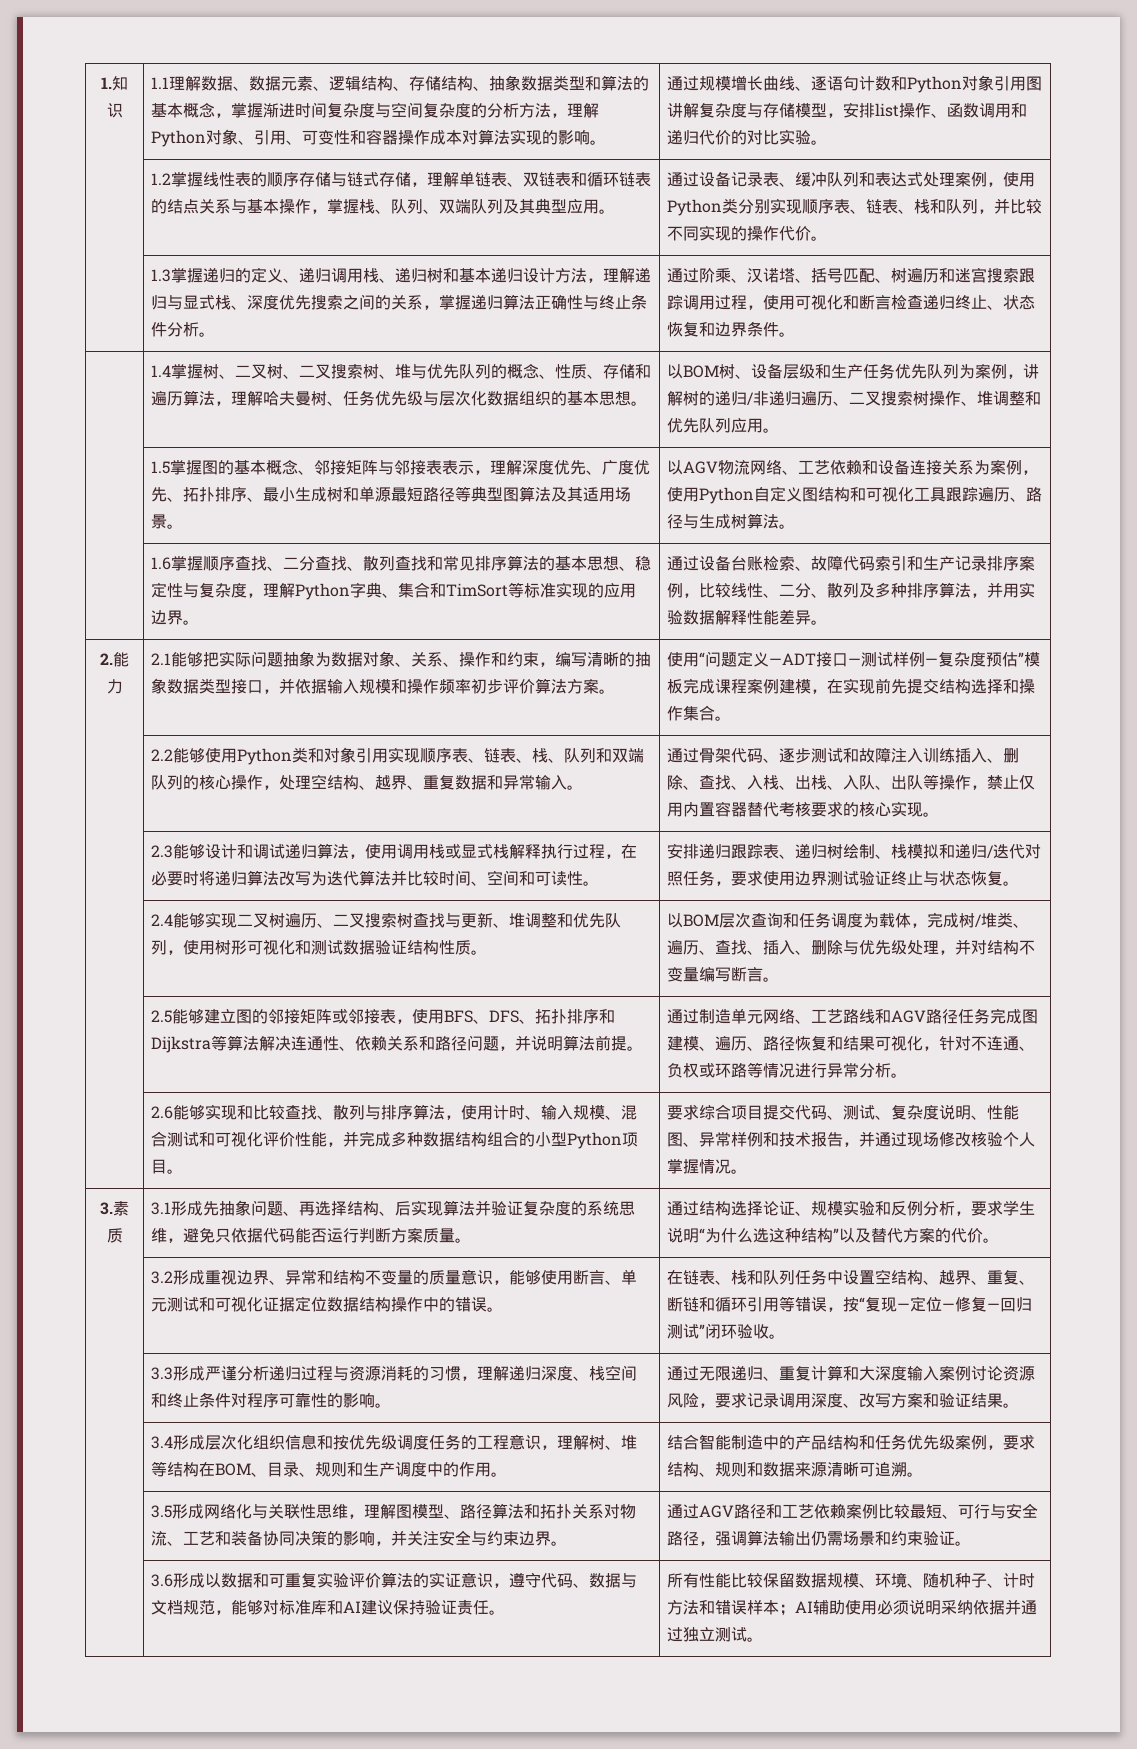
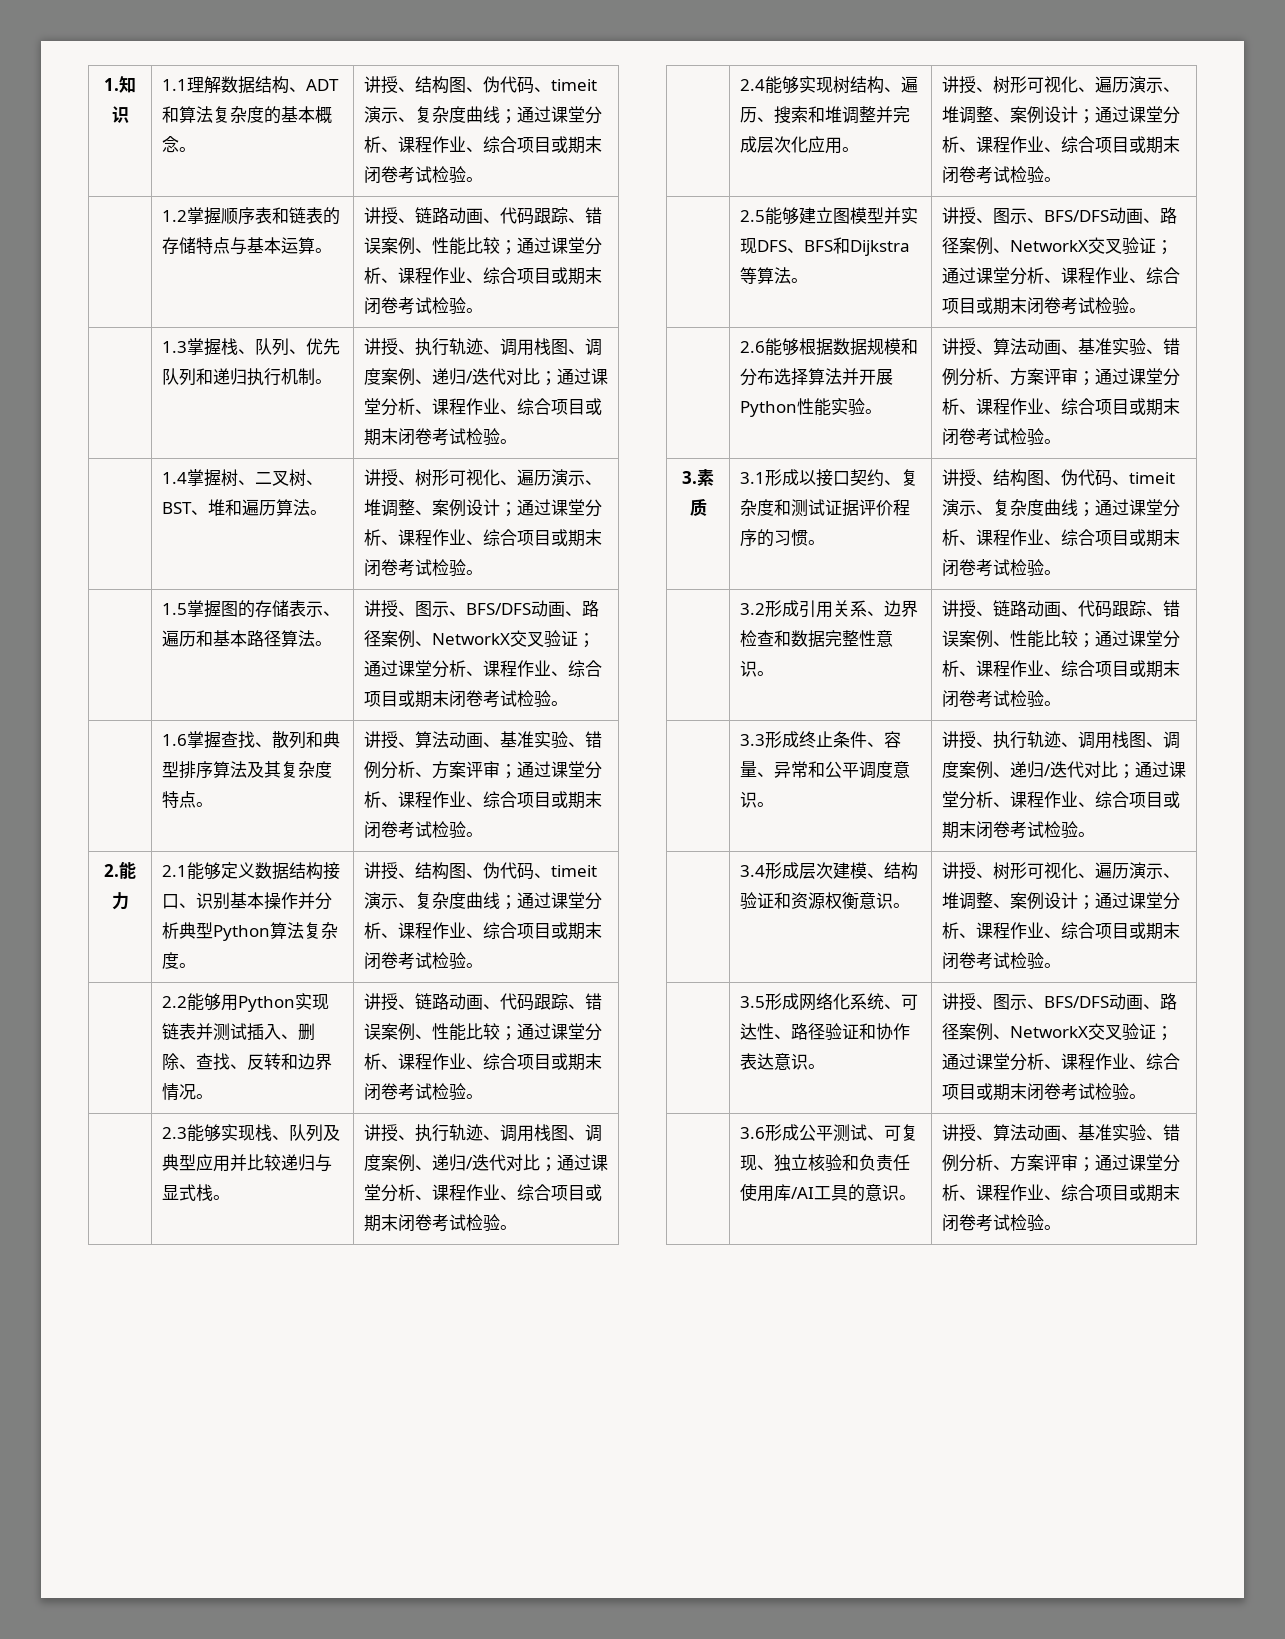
[233,75,650,91] [151,102,600,118] [151,129,607,147] [667,75,1043,93] [667,102,1028,118] [667,129,828,145] [151,171,652,187] [151,198,616,214] [667,171,1036,187] [667,198,1043,216] [667,225,828,241] [151,267,652,283] [151,294,648,310] [151,322,216,337] [667,267,1036,283] [667,294,1036,310] [667,321,780,337] 、数据元素、逻辑结构、存储结构、抽象数据类型和算法的基本概念，掌握渐进时间复杂度与空间复杂度的分析方法，理解Python对象、引用、可变性和容器操作成本对算法实现的影响。 | 通过规模增长曲线、逐语句计数和Python对象引用图讲解复杂度与存储模型，安排list操作、函数调用和递归代价的对比实验。 // | 1.2掌握线性表的顺序存储与链式存储，理解单链表、双链表和循环链表的结点关系与基本操作，掌握栈、队列、双端队列及其典型应用。 | 通过设备记录表、缓冲队列和表达式处理案例，使用Python类分别实现顺序表、链表、栈和队列，并比较不同实现的操作代价。 // | 1.3掌握递归的定义、递归调用栈、递归树和基本递归设计方法，理解递归与显式栈、深度优先搜索之间的关系，掌握递归算法正确性与终止条件分析。 | 通过阶乘、汉诺塔、括号匹配、树遍历和迷宫搜索跟踪调用过程，使用可视化和断言检查递归终止、状态恢复和边界条件 -> [254,76,339,94] [161,106,332,124] [161,136,196,153] [363,76,597,94] [363,106,602,124] [363,136,602,154] [363,166,483,184] [161,207,340,225] [161,237,332,255] [363,207,602,225] [363,237,602,255] [363,267,602,285] [363,297,483,315] [161,338,340,356] [161,368,332,386] [363,338,602,356] [363,368,608,386] [363,398,602,416] [363,428,500,446] 结构、ADT和算法复杂度的基本概念。 | 讲授、结构图、伪代码、timeit演示、复杂度曲线；通过课堂分析、课程作业、综合项目或期末闭卷考试检验。 // | 1.2掌握顺序表和链表的存储特点与基本运算。 | 讲授、链路动画、代码跟踪、错误案例、性能比较；通过课堂分析、课程作业、综合项目或期末闭卷考试检验。 // | 1.3掌握栈、队列、优先队列和递归执行机制。 | 讲授、执行轨迹、调用栈图、调度案例、递归/迭代对比；通过课堂分析、课程作业、综合项目或期末闭卷考试检验
[299,363,652,379] [151,390,648,406] [667,363,1040,379] [667,391,1042,406] [667,418,780,433] [151,459,651,475] [151,486,632,502] [151,514,184,529] [667,459,1039,475] [667,486,1043,504] [667,513,796,529] [151,555,652,571] [151,582,637,600] [151,610,200,625] [667,555,1036,571] [667,582,1036,598] [667,609,812,625] 二叉搜索树、堆与优先队列的概念、性质、存储和遍历算法，理解哈夫曼树、任务优先级与层次化数据组织的基本思想。 | 以BOM树、设备层级和生产任务优先队列为案例，讲解树的递归/非递归遍历、二叉搜索树操作、堆调整和优先队列应用。 // | 1.5掌握图的基本概念、邻接矩阵与邻接表表示，理解深度优先、广度优先、拓扑排序、最小生成树和单源最短路径等典型图算法及其适用场景。 | 以AGV物流网络、工艺依赖和设备连接关系为案例，使用Python自定义图结构和可视化工具跟踪遍历、路径与生成树算法。 // | 1.6掌握顺序查找、二分查找、散列查找和常见排序算法的基本思想、稳定性与复杂度，理解Python字典、集合和TimSort等标准实现的应用边界。 | 通过设备台账检索、故障代码索引和生产记录排序案例，比较线性、二分、散列及多种排序算法，并用实验数据解释性能差异 -> [161,499,327,516] [363,469,602,487] [363,499,602,517] [363,529,602,547] [363,559,483,577] [161,600,340,618] [161,630,332,647] [363,600,599,618] [363,630,595,648] [363,660,602,678] [363,690,568,708] [161,731,340,749] [161,761,332,779] [161,791,213,808] [363,731,602,749] [363,761,602,779] [363,791,602,809] [363,821,466,839] BST、堆和遍历算法。 | 讲授、树形可视化、遍历演示、堆调整、案例设计；通过课堂分析、课程作业、综合项目或期末闭卷考试检验。 // | 1.5掌握图的存储表示、遍历和基本路径算法。 | 讲授、图示、BFS/DFS动画、路径案例、NetworkX交叉验证；通过课堂分析、课程作业、综合项目或期末闭卷考试检验。 // | 1.6掌握查找、散列和典型排序算法及其复杂度特点。 | 讲授、算法动画、基准实验、错例分析、方案评审；通过课堂分析、课程作业、综合项目或期末闭卷考试检验
[203,651,652,667] [151,678,616,694] [667,651,1041,667] [667,678,1036,694] [667,705,732,721] [151,747,645,765] [151,774,584,790] [667,747,956,763] 把实际问题抽象为数据对象、关系、操作和约束，编写清晰的抽象数据类型接口，并依据输入规模和操作频率初步评价算法方案。 | 使用“问题定义—ADT接口—测试样例—复杂度预估”模板完成课程案例建模，在实现前先提交结构选择和操作集合。 // | 2.2能够使用Python类和对象引用实现顺序表、链表、栈、队列和双端队列的核心操作，处理空结构、越界、重复数据和异常输入。 | 通过骨架代码、逐步测试和故障注入训练 -> [220,862,340,880] [161,892,332,910] [161,922,338,941] [161,952,196,969] [363,862,597,880] [363,892,602,910] [363,922,602,940] [363,952,483,970] [161,993,329,1012] [161,1023,247,1041] 定义数据结构接口、识别基本操作并分析典型Python算法复杂度。 | 讲授、结构图、伪代码、timeit演示、复杂度曲线；通过课堂分析、课程作业、综合项目或期末闭卷考试检验。 // | 2.2能够用Python实现链表并测试
[747,774,1036,790] [667,801,940,817] [151,843,638,859] [151,870,600,886] [667,843,1042,859] [667,870,1020,886] [151,912,622,928] [151,939,488,955] [667,912,1030,928] [667,939,1036,955] [667,967,780,982] [151,1009,616,1024] [151,1035,644,1053] [667,1008,1039,1024] [667,1035,1036,1051] [667,1062,908,1078] [151,1104,638,1120] [151,1131,639,1149] [151,1159,184,1174] [667,1104,1020,1120] [667,1131,1036,1147] [667,1159,732,1174] 入栈、出栈、入队、出队等操作，禁止仅用内置容器替代考核要求的核心实现。 // | 2.3能够设计和调试递归算法，使用调用栈或显式栈解释执行过程，在必要时将递归算法改写为迭代算法并比较时间、空间和可读性。 | 安排递归跟踪表、递归树绘制、栈模拟和递归/迭代对照任务，要求使用边界测试验证终止与状态恢复。 // | 2.4能够实现二叉树遍历、二叉搜索树查找与更新、堆调整和优先队列，使用树形可视化和测试数据验证结构性质。 | 以BOM层次查询和任务调度为载体，完成树/堆类、遍历、查找、插入、删除与优先级处理，并对结构不变量编写断言。 // | 2.5能够建立图的邻接矩阵或邻接表，使用BFS、DFS、拓扑排序和Dijkstra等算法解决连通性、依赖关系和路径问题，并说明算法前提。 | 通过制造单元网络、工艺路线和AGV路径任务完成图建模、遍历、路径恢复和结果可视化，针对不连通、负权或环路等情况进行异常分析。 // | 2.6能够实现和比较查找、散列与排序算法，使用计时、输入规模、混合测试和可视化评价性能，并完成多种数据结构组合的小型Python项目。 | 要求综合项目提交代码、测试、复杂度说明、性能图、异常样例和技术报告，并通过现场修改核验个人掌握情况 -> [246,1053,332,1070] [161,1083,213,1101] [363,993,602,1011] [363,1023,602,1041] [363,1053,602,1071] [363,1083,483,1101] [161,1124,340,1142] [161,1154,332,1172] [161,1184,230,1201] [363,1124,602,1142] [363,1154,608,1172] [363,1184,602,1202] [363,1214,517,1232] [739,76,918,94] [739,106,910,124] [739,136,859,154] [941,76,1180,94] [941,106,1180,124] [941,136,1180,154] [941,166,1061,184] [739,207,918,225] [739,237,910,256] [739,267,808,284] [941,207,1177,225] [941,237,1173,255] [941,267,1180,285] [941,297,1146,315] [739,338,918,356] [739,368,893,386] [739,398,882,417] [941,338,1180,356] [941,368,1180,386] [941,398,1180,416] [941,428,1044,446] 反转和边界情况。 | 讲授、链路动画、代码跟踪、错误案例、性能比较；通过课堂分析、课程作业、综合项目或期末闭卷考试检验。 // | 2.3能够实现栈、队列及典型应用并比较递归与显式栈。 | 讲授、执行轨迹、调用栈图、调度案例、递归/迭代对比；通过课堂分析、课程作业、综合项目或期末闭卷考试检验。 // | 2.4能够实现树结构、遍历、搜索和堆调整并完成层次化应用。 | 讲授、树形可视化、遍历演示、堆调整、案例设计；通过课堂分析、课程作业、综合项目或期末闭卷考试检验。 // | 2.5能够建立图模型并实现DFS、BFS和Dijkstra等算法。 | 讲授、图示、BFS/DFS动画、路径案例、NetworkX交叉验证；通过课堂分析、课程作业、综合项目或期末闭卷考试检验。 // | 2.6能够根据数据规模和分布选择算法并开展Python性能实验。 | 讲授、算法动画、基准实验、错例分析、方案评审；通过课堂分析、课程作业、综合项目或期末闭卷考试检验
[203,1200,636,1216] [151,1228,472,1243] [667,1200,1036,1216] [667,1227,1000,1243] [151,1269,638,1285] [151,1296,504,1312] [667,1269,1036,1285] [667,1296,1033,1312] [667,1323,786,1339] [151,1365,638,1381] [151,1392,392,1408] [667,1365,1036,1381] [667,1392,1020,1408] [151,1434,638,1450] [151,1461,508,1477] [667,1434,1036,1450] [667,1462,924,1477] [151,1503,637,1519] [151,1530,568,1546] [667,1503,1039,1519] [667,1530,972,1546] [151,1572,638,1588] [151,1599,506,1615] [667,1572,1036,1588] [667,1599,1038,1616] [667,1627,748,1642] 先抽象问题、再选择结构、后实现算法并验证复杂度的系统思维，避免只依据代码能否运行判断方案质量。 | 通过结构选择论证、规模实验和反例分析，要求学生说明“为什么选这种结构”以及替代方案的代价。 // | 3.2形成重视边界、异常和结构不变量的质量意识，能够使用断言、单元测试和可视化证据定位数据结构操作中的错误。 | 在链表、栈和队列任务中设置空结构、越界、重复、断链和循环引用等错误，按“复现—定位—修复—回归测试”闭环验收。 // | 3.3形成严谨分析递归过程与资源消耗的习惯，理解递归深度、栈空间和终止条件对程序可靠性的影响。 | 通过无限递归、重复计算和大深度输入案例讨论资源风险，要求记录调用深度、改写方案和验证结果。 // | 3.4形成层次化组织信息和按优先级调度任务的工程意识，理解树、堆等结构在BOM、目录、规则和生产调度中的作用。 | 结合智能制造中的产品结构和任务优先级案例，要求结构、规则和数据来源清晰可追溯。 // | 3.5形成网络化与关联性思维，理解图模型、路径算法和拓扑关系对物流、工艺和装备协同决策的影响，并关注安全与约束边界。 | 通过AGV路径和工艺依赖案例比较最短、可行与安全路径，强调算法输出仍需场景和约束验证。 // | 3.6形成以数据和可重复实验评价算法的实证意识，遵守代码、数据与文档规范，能够对标准库和AI建议保持验证责任。 | 所有性能比较保留数据规模、环境、随机种子、计时方法和错误样本；AI辅助使用必须说明采纳依据并通过独立测试 -> [798,469,918,487] [739,499,910,517] [739,529,825,547] [941,469,1175,487] [941,499,1180,517] [941,529,1180,547] [941,559,1061,577] [739,600,918,618] [739,630,893,648] [739,660,774,677] [941,600,1180,618] [941,630,1180,648] [941,660,1180,678] [941,690,1061,708] [739,731,901,748] [739,761,910,779] [739,791,774,808] [941,731,1180,749] [941,761,1186,779] [941,791,1180,809] [941,821,1095,839] [739,862,918,880] [739,892,910,910] [941,862,1180,880] [941,892,1180,910] [941,922,1180,940] [941,952,1061,970] [739,993,918,1011] [739,1023,910,1041] [739,1053,825,1070] [941,993,1177,1011] [941,1023,1173,1041] [941,1053,1180,1071] [941,1083,1146,1101] [739,1124,918,1142] [739,1154,910,1172] [739,1183,916,1202] [941,1124,1180,1142] [941,1154,1180,1172] [941,1184,1180,1202] [941,1214,1044,1232] 以接口契约、复杂度和测试证据评价程序的习惯。 | 讲授、结构图、伪代码、timeit演示、复杂度曲线；通过课堂分析、课程作业、综合项目或期末闭卷考试检验。 // | 3.2形成引用关系、边界检查和数据完整性意识。 | 讲授、链路动画、代码跟踪、错误案例、性能比较；通过课堂分析、课程作业、综合项目或期末闭卷考试检验。 // | 3.3形成终止条件、容量、异常和公平调度意识。 | 讲授、执行轨迹、调用栈图、调度案例、递归/迭代对比；通过课堂分析、课程作业、综合项目或期末闭卷考试检验。 // | 3.4形成层次建模、结构验证和资源权衡意识。 | 讲授、树形可视化、遍历演示、堆调整、案例设计；通过课堂分析、课程作业、综合项目或期末闭卷考试检验。 // | 3.5形成网络化系统、可达性、路径验证和协作表达意识。 | 讲授、图示、BFS/DFS动画、路径案例、NetworkX交叉验证；通过课堂分析、课程作业、综合项目或期末闭卷考试检验。 // | 3.6形成公平测试、可复现、独立核验和负责任使用库/AI工具的意识。 | 讲授、算法动画、基准实验、错例分析、方案评审；通过课堂分析、课程作业、综合项目或期末闭卷考试检验

